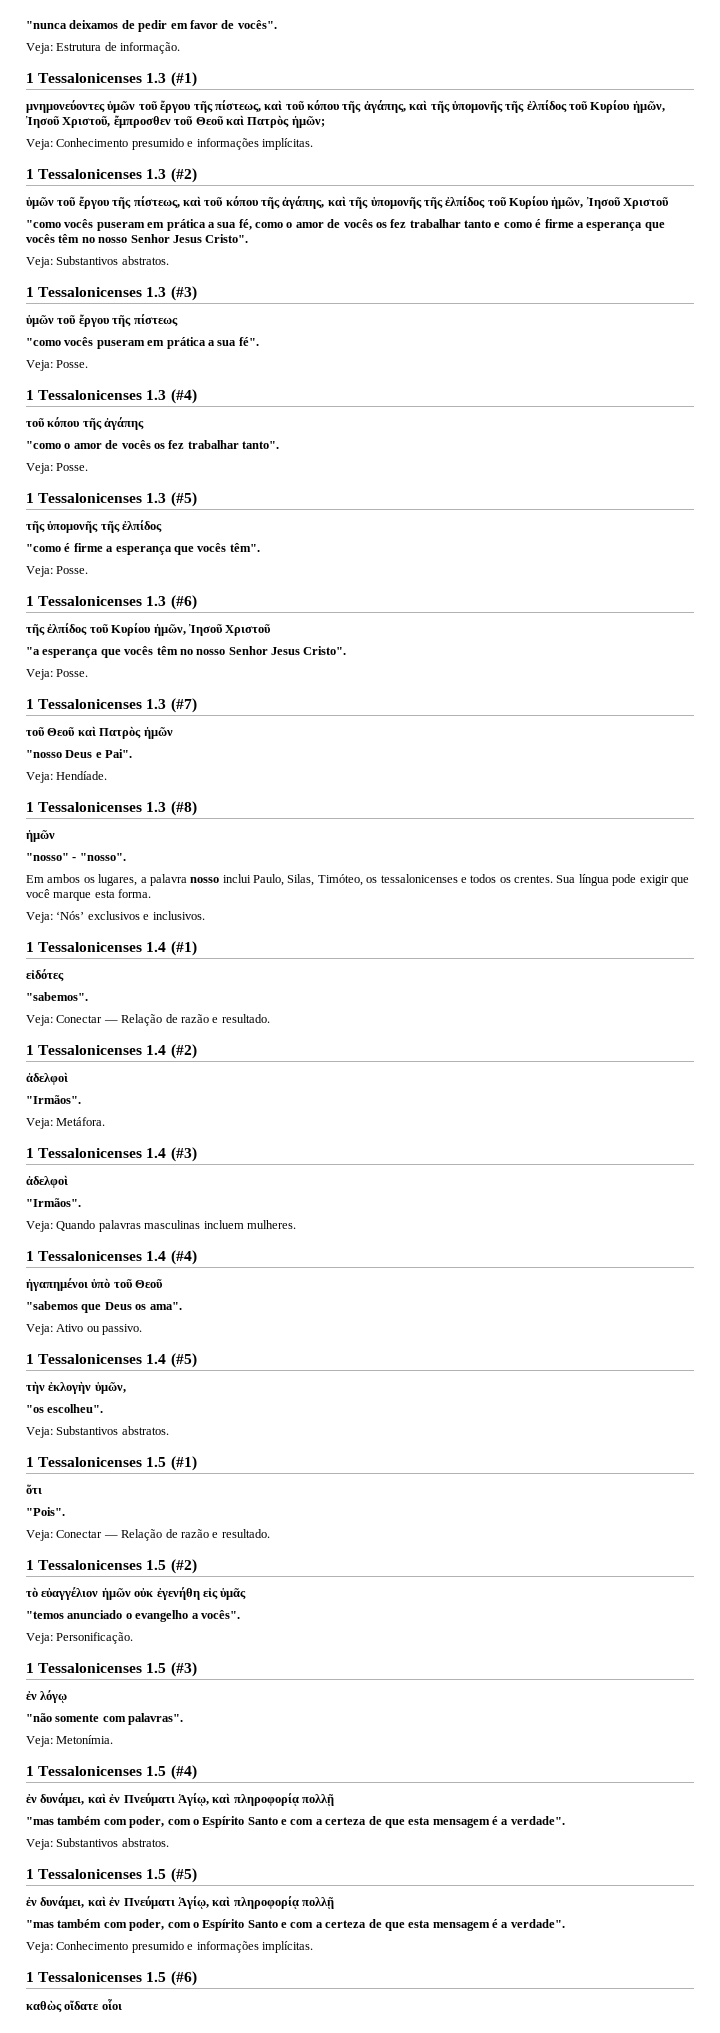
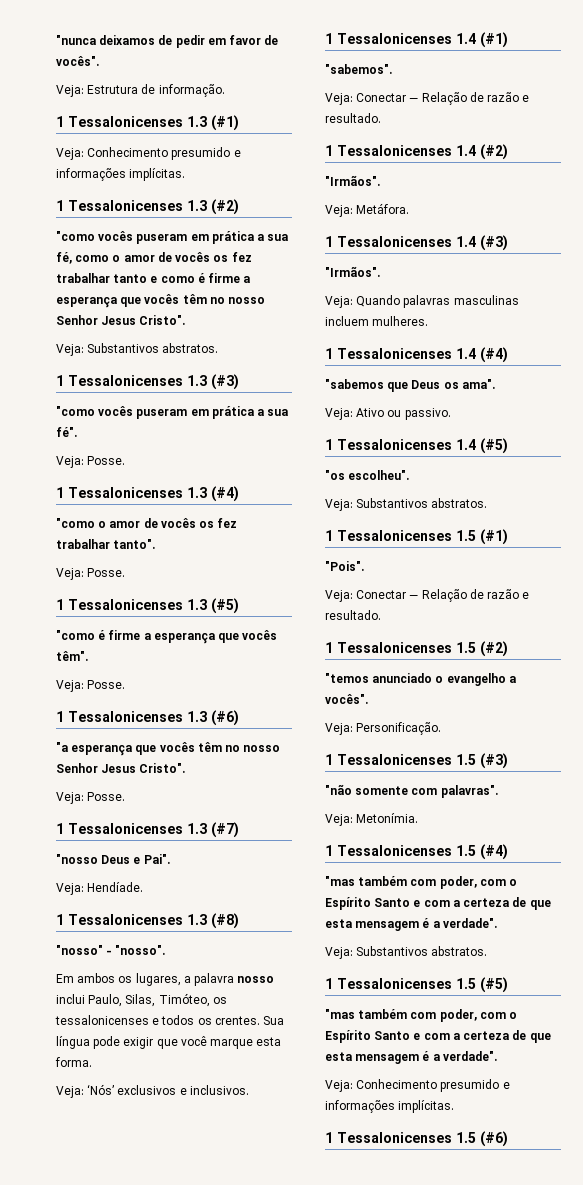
[26,100,665,113] [25,115,325,128] // μνημονεύοντες ὑμῶν τοῦ ἔργου τῆς πίστεως, καὶ τοῦ κόπου τῆς ἀγάπης, καὶ τῆς ὑπομονῆς τῆς ἐλπίδος τοῦ Κυρίου ἡμῶν, Ἰησοῦ Χριστοῦ, ἔμπροσθεν τοῦ Θεοῦ καὶ Πατρὸς ἡμῶν; -> (239, 123) none
[26,196,670,209] // ὑμῶν τοῦ ἔργου τῆς πίστεως, καὶ τοῦ κόπου τῆς ἀγάπης, καὶ τῆς ὑπομονῆς τῆς ἐλπίδος τοῦ Κυρίου ἡμῶν, Ἰησοῦ Χριστοῦ -> (239, 207) none
[26,314,178,327] // ὑμῶν τοῦ ἔργου τῆς πίστεως -> (239, 382) none
[26,417,145,430] // τοῦ κόπου τῆς ἀγάπης -> (239, 494) none
[26,520,163,533] // τῆς ὑπομονῆς τῆς ἐλπίδος -> (239, 606) none
[26,623,272,636] // τῆς ἐλπίδος τοῦ Κυρίου ἡμῶν, Ἰησοῦ Χριστοῦ -> (239, 718) none
[26,726,173,739] // τοῦ Θεοῦ καὶ Πατρὸς ἡμῶν -> (239, 830) none
[26,830,55,842] // ἡμῶν -> (239, 921) none
[26,969,64,982] // εἰδότες -> (508, 40) none
[26,1072,68,1085] // ἀδελφοὶ -> (508, 152) none
[26,1175,68,1188] // ἀδελφοὶ -> (508, 243) none
[26,1278,164,1291] // ἠγαπημένοι ὑπὸ τοῦ Θεοῦ -> (508, 355) none
[26,1381,126,1394] // τὴν ἐκλογὴν ὑμῶν, -> (508, 446) none
[26,1484,42,1494] // ὅτι -> (508, 537) none
[26,1587,247,1600] // τὸ εὐαγγέλιον ἡμῶν οὐκ ἐγενήθη εἰς ὑμᾶς -> (508, 649) none
[26,1690,68,1703] // ἐν λόγῳ -> (508, 761) none
[26,1793,334,1806] // ἐν δυνάμει, καὶ ἐν Πνεύματι Ἁγίῳ, καὶ πληροφορίᾳ πολλῇ -> (508, 852) none
[26,1896,334,1909] // ἐν δυνάμει, καὶ ἐν Πνεύματι Ἁγίῳ, καὶ πληροφορίᾳ πολλῇ -> (508, 985) none
[26,1999,122,2013] // καθὼς οἴδατε οἷοι -> (508, 1139) none

